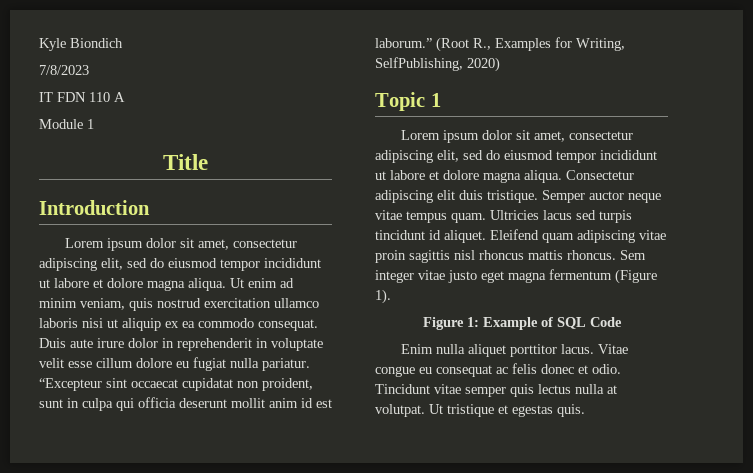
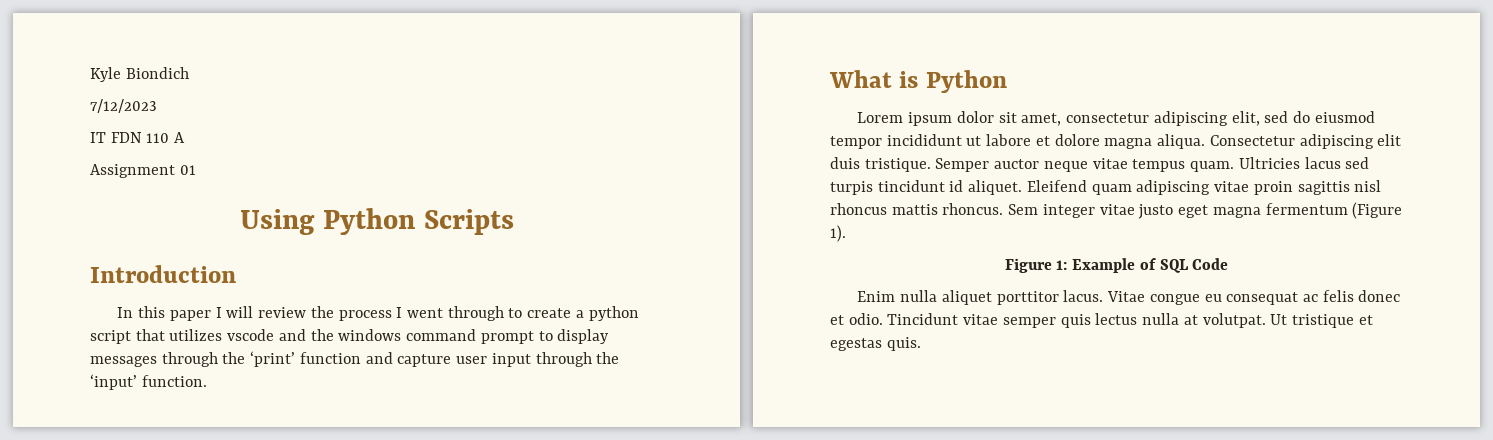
[39,65,89,75] 7/8/2023 -> [90,99,157,113] 7/12/2023
[39,119,94,129] [163,154,208,170] [39,200,150,215] [64,238,297,251] [39,258,321,271] [39,278,294,291] [39,298,319,311] [39,318,318,331] [39,338,323,351] [39,357,310,371] [39,378,313,391] [39,397,332,411] [375,37,625,52] [375,57,500,72] [375,92,441,111] Module 1 // Title // Introduction // Lorem ipsum dolor sit amet, consectetur adipiscing elit, sed do eiusmod tempor incididunt ut labore et dolore magna aliqua. Ut enim ad minim veniam, quis nostrud exercitation ullamco laboris nisi ut aliquip ex ea commodo consequat. Duis aute irure dolor in reprehenderit in voluptate velit esse cillum dolore eu fugiat nulla pariatur. “Excepteur sint occaecat cupidatat non proident, sunt in culpa qui officia deserunt mollit anim id est laborum.” (Root R., Examples for Writing, SelfPublishing, 2020) // Topic 1 -> [90,164,196,178] [239,208,514,235] [90,265,236,283] [117,306,639,321] [90,329,610,344] [90,351,620,367] [90,374,207,390] [829,70,1007,93] Assignment 01 // Using Python Scripts // Introduction // In this paper I will review the process I went through to create a python script that utilizes vscode and the windows command prompt to display messages through the ‘print’ function and capture user input through the ‘input’ function. // What is Python

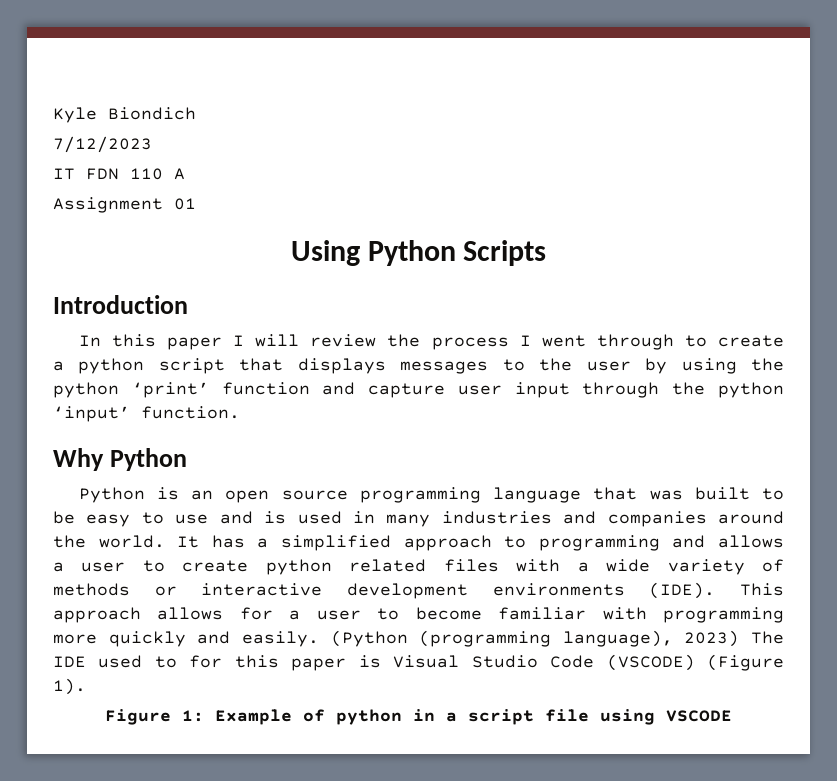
[169,329,610,344] [90,352,246,367] utilizes vscode and the windows command prompt to display messages through the -> [297,358,785,374] [53,382,119,398] displays messages to the user by using the python
(620, 358) none -> [718,382,785,398] python
[829,70,919,88] What is -> [53,448,104,471] Why
[857,111,1375,126] [830,134,1402,149] [830,157,1370,172] [830,180,1382,195] [830,203,1348,219] Lorem ipsum dolor sit amet, consectetur adipiscing elit, sed do eiusmod tempor incididunt ut labore et dolore magna aliqua. Consectetur adipiscing elit duis tristique. Semper auctor neque vitae tempus quam. Ultricies lacus sed turpis tincidunt id aliquet. Eleifend quam adipiscing vitae proin sagittis nisl rhoncus mattis rhoncus. Sem integer vitae justo eget magna fermentum -> [78,487,785,503] [53,511,784,527] [53,535,785,551] [53,559,785,575] [53,582,784,599] [53,607,785,623] [53,630,784,647] [53,654,695,671] Python is an open source programming language that was built to be easy to use and is used in many industries and companies around the world. It has a simplified approach to programming and allows a user to create python related files with a wide variety of methods or interactive development environments (IDE). This approach allows for a user to become familiar with programming more quickly and easily. (Python (programming language), 2023) The IDE used to for this paper is Visual Studio Code (VSCODE)
[1159,258,1229,273] [857,290,1401,305] [830,313,1373,328] [830,337,921,351] SQL Code // Enim nulla aliquet porttitor lacus. Vitae congue eu consequat ac felis donec et odio. Tincidunt vitae semper quis lectus nulla at volutpat. Ut tristique et egestas quis. -> [336,709,732,725] python in a script file using VSCODE

